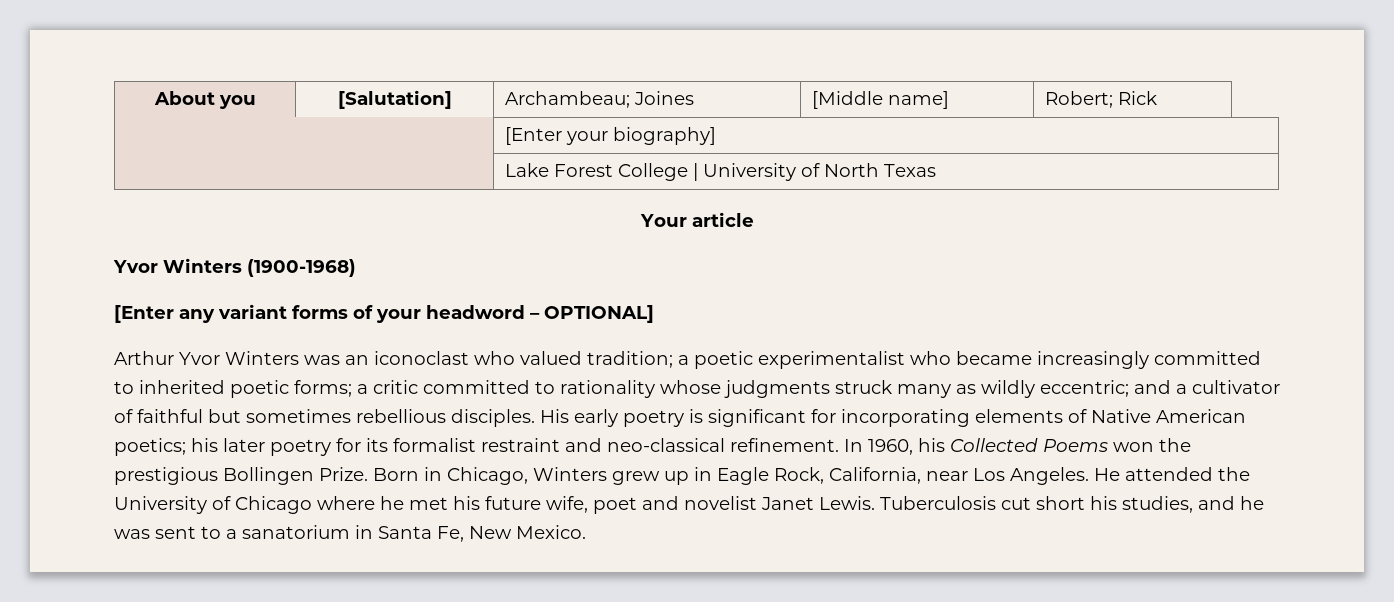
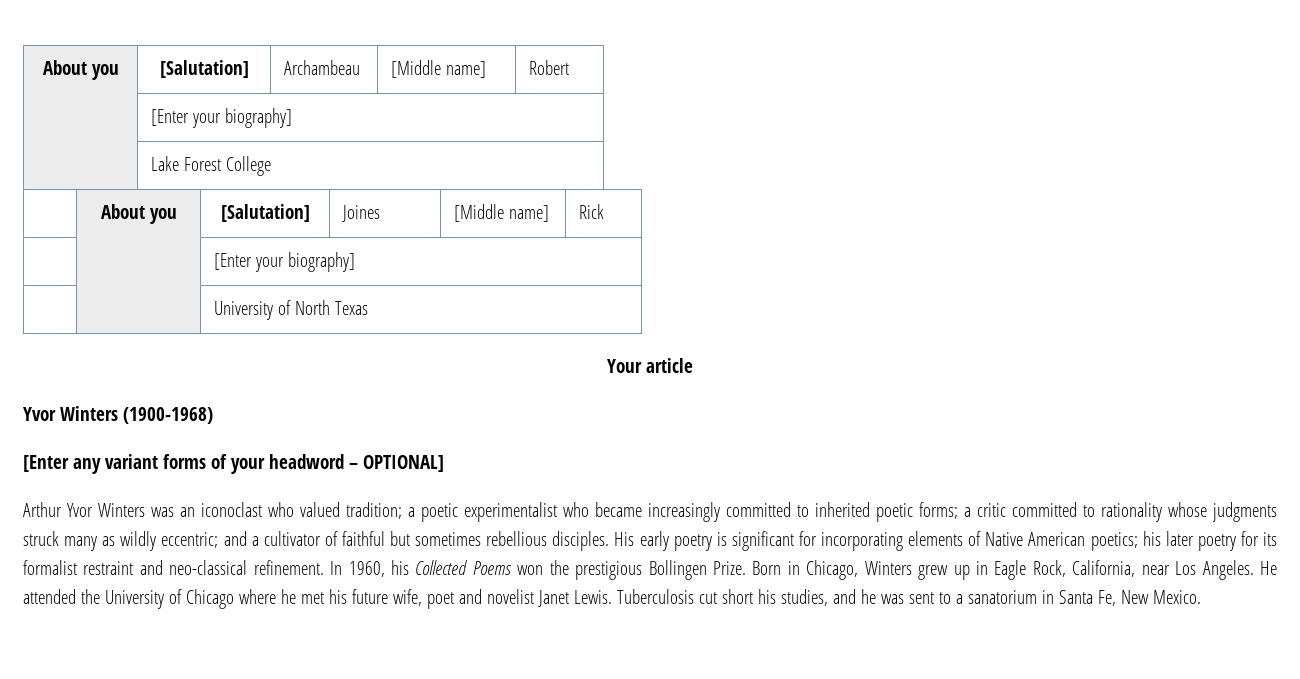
[153,91,256,109] [337,90,452,109] [505,91,695,108] [812,91,950,109] [1045,91,1158,108] About you | [Salutation] | Archambeau; Joines | [Middle name] | Robert; Rick -> [42,60,119,80] [159,60,249,78] [284,60,361,75] [391,60,487,78] [529,60,570,75] About you | [Salutation] | Archambeau | [Middle name] | Robert
[693,163,699,181] | -> [100,204,177,224] [220,204,310,222] [342,205,381,222] [454,204,550,222] [579,204,605,219] [214,252,356,272] // | About you | [Salutation] | Joines | [Middle name] | Rick // | | [Enter your biography] // | |

